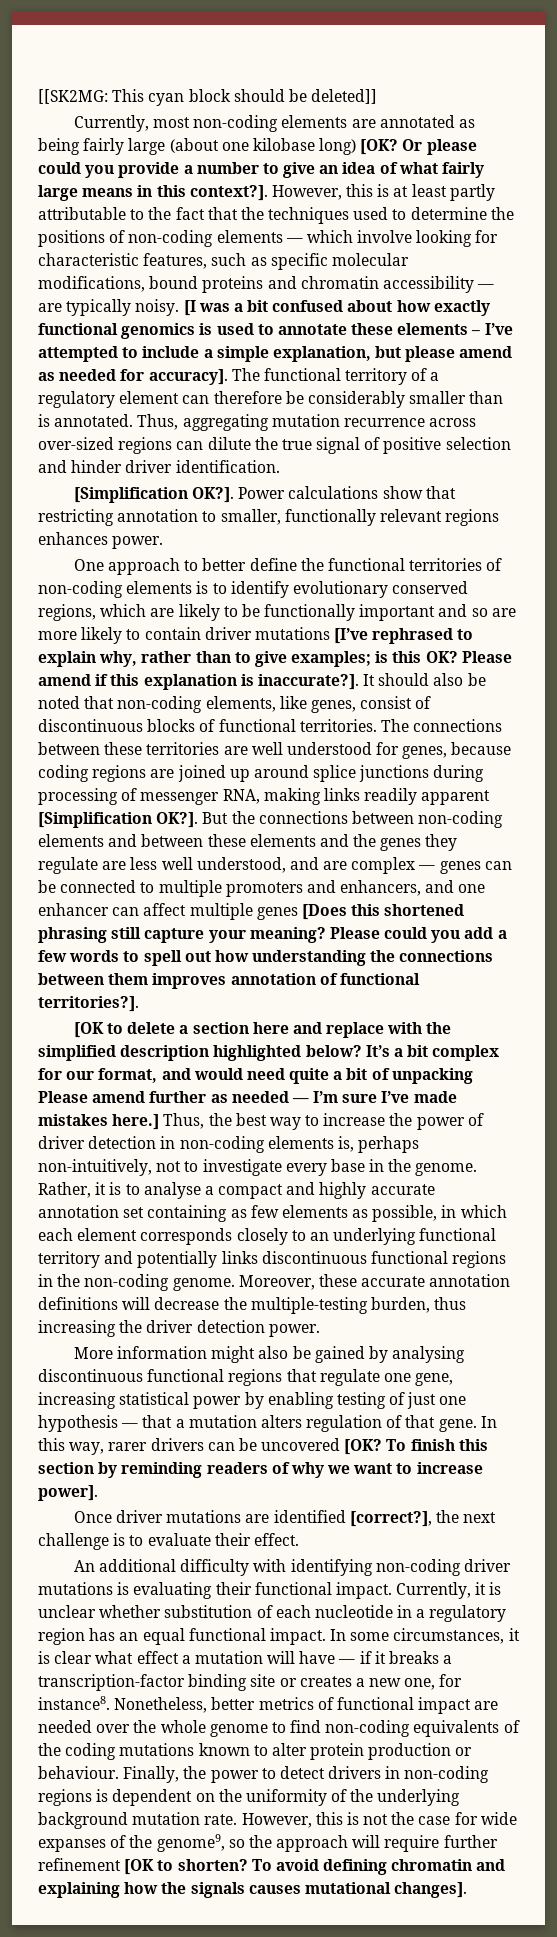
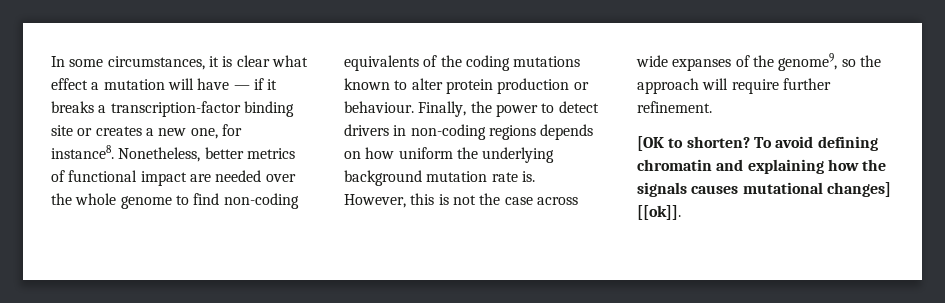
[38,89,378,106] [73,115,475,132] [38,138,477,155] [38,162,485,178] [38,184,495,201] [38,207,514,224] [38,230,499,247] [38,253,409,270] [38,276,495,293] [38,299,490,316] [38,323,513,339] [38,346,513,362] [38,368,440,385] [38,391,504,408] [38,414,477,431] [38,437,511,454] [38,460,280,473] [73,486,456,503] [38,509,500,526] [38,532,164,549] [73,558,503,575] [38,581,469,598] [38,604,516,621] [38,627,474,644] [38,651,512,667] [38,673,486,690] [38,696,432,713] [38,719,503,732] [38,742,512,759] [38,765,485,782] [38,788,491,805] [38,811,504,828] [38,834,458,851] [38,857,512,874] [38,880,486,897] [38,903,465,920] [38,927,507,943] [38,950,494,966] [38,973,420,989] [38,996,139,1012] [73,1022,452,1038] [38,1045,500,1061] [38,1068,473,1084] [38,1091,457,1103] [38,1113,484,1130] [38,1136,420,1153] [38,1159,478,1176] [38,1182,435,1199] [38,1205,507,1222] [38,1228,497,1245] [38,1251,507,1268] [38,1274,511,1291] [38,1297,467,1314] [38,1320,320,1337] [73,1346,466,1363] [38,1369,454,1386] [38,1392,467,1409] [38,1415,497,1432] [38,1438,488,1455] [38,1462,483,1478] [38,1485,98,1501] [73,1510,497,1527] [38,1533,299,1550] [73,1559,511,1576] [38,1582,502,1599] [38,1605,507,1622] [38,1628,326,1645] [[SK2MG: This cyan block should be deleted]] // Currently, most non-coding elements are annotated as being fairly large (about one kilobase long) [OK? Or please could you provide a number to give an idea of what fairly large means in this context?]. However, this is at least partly attributable to the fact that the techniques used to determine the positions of non-coding elements — which involve looking for characteristic features, such as specific molecular modifications, bound proteins and chromatin accessibility — are typically noisy. [I was a bit confused about how exactly functional genomics is used to annotate these elements – I’ve attempted to include a simple explanation, but please amend as needed for accuracy]. The functional territory of a regulatory element can therefore be considerably smaller than is annotated. Thus, aggregating mutation recurrence across over-sized regions can dilute the true signal of positive selection and hinder driver identification. // [Simplification OK?]. Power calculations show that restricting annotation to smaller, functionally relevant regions enhances power. // One approach to better define the functional territories of non-coding elements is to identify evolutionary conserved regions, which are likely to be functionally important and so are more likely to contain driver mutations [I’ve rephrased to explain why, rather than to give examples; is this OK? Please amend if this explanation is inaccurate?]. It should also be noted that non-coding elements, like genes, consist of discontinuous blocks of functional territories. The connections between these territories are well understood for genes, because coding regions are joined up around splice junctions during processing of messenger RNA, making links readily apparent [Simplification OK?]. But the connections between non-coding elements and between these elements and the genes they regulate are less well understood, and are complex — genes can be connected to multiple promoters and enhancers, and one enhancer can affect multiple genes [Does this shortened phrasing still capture your meaning? Please could you add a few words to spell out how understanding the connections between them improves annotation of functional territories?]. // [OK to delete a section here and replace with the simplified description highlighted below? It’s a bit complex for our format, and would need quite a bit of unpacking Please amend further as needed — I’m sure I’ve made mistakes here.] Thus, the best way to increase the power of driver detection in non-coding elements is, perhaps non-intuitively, not to investigate every base in the genome. Rather, it is to analyse a compact and highly accurate annotation set containing as few elements as possible, in which each element corresponds closely to an underlying functional territory and potentially links discontinuous functional regions in the non-coding genome. Moreover, these accurate annotation definitions will decrease the multiple-testing burden, thus increasing the driver detection power. // More information might also be gained by analysing discontinuous functional regions that regulate one gene, increasing statistical power by enabling testing of just one hypothesis — that a mutation alters regulation of that gene. In this way, rarer drivers can be uncovered [OK? To finish this section by reminding readers of why we want to increase power]. // Once driver mutations are identified [correct?], the next challenge is to evaluate their effect. // An additional difficulty with identifying non-coding driver mutations is evaluating their functional impact. Currently, it is unclear whether substitution of each nucleotide in a regulatory region has an equal functional impact. -> (51, 61) none
[96,1789,348,1806] is dependent on the uniformity of -> [540,124,594,140] [344,147,453,159] depends on how uniform
[204,1814,238,1825] rate. -> [491,171,535,182] rate is.
[454,1812,478,1825] for -> [536,197,578,205] across
[38,1858,121,1871] refinement -> [637,101,712,113] refinement. //
[394,1882,468,1898] changes]. -> [826,182,891,197] [637,205,681,220] changes] [[ok]].

